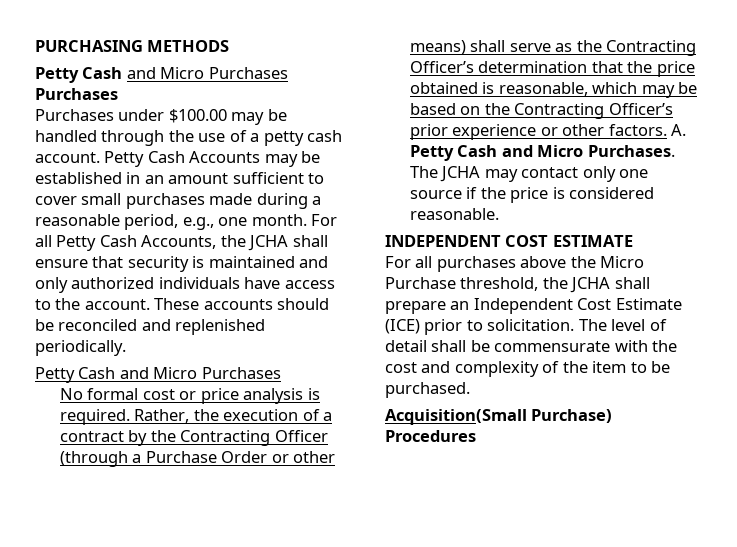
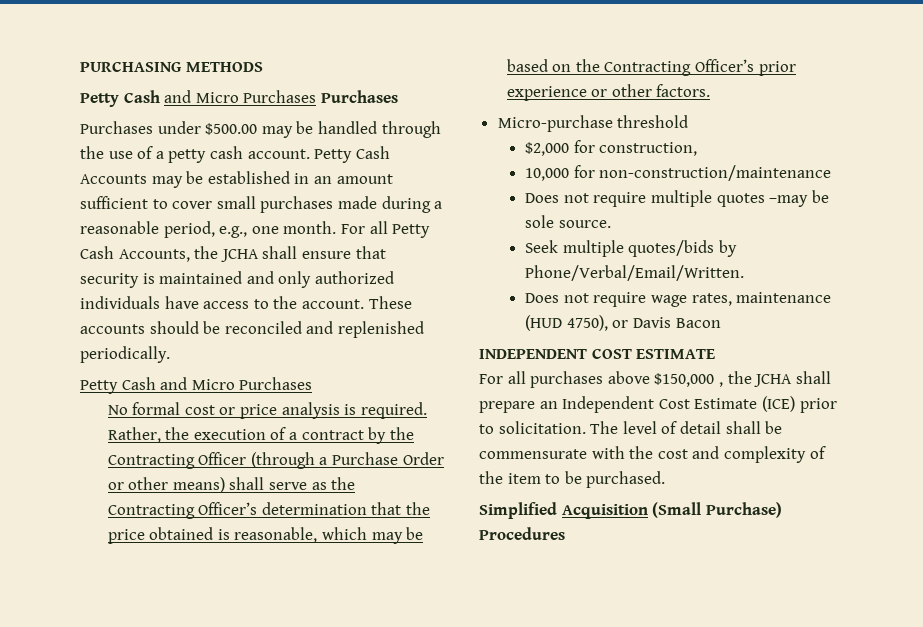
[168,109,227,123] $100.00 -> [205,123,258,135] $500.00
[671,124,687,136] [410,145,675,161] [410,166,649,182] [410,187,655,203] [410,208,500,220] A. Petty Cash and Micro Purchases. The JCHA may contact only one source if the price is considered reasonable. -> [497,115,689,132] [525,140,698,156] [525,165,832,181] [525,190,829,207] [525,215,611,228] [525,240,738,257] [525,265,745,281] [525,292,832,307] [525,315,721,331] // Micro-purchase threshold // $2,000 for construction, // 10,000 for non-construction/maintenance // Does not require multiple quotes –may be sole source. // Seek multiple quotes/bids by Phone/Verbal/Email/Written. // Does not require wage rates, maintenance (HUD 4750), or Davis Bacon
[570,256,645,268] [385,277,539,291] the Micro Purchase threshold, -> [654,373,723,387] $150,000 ,
[385,409,527,425] Acquisition(Small -> [479,502,702,519] Simplified Acquisition (Small

